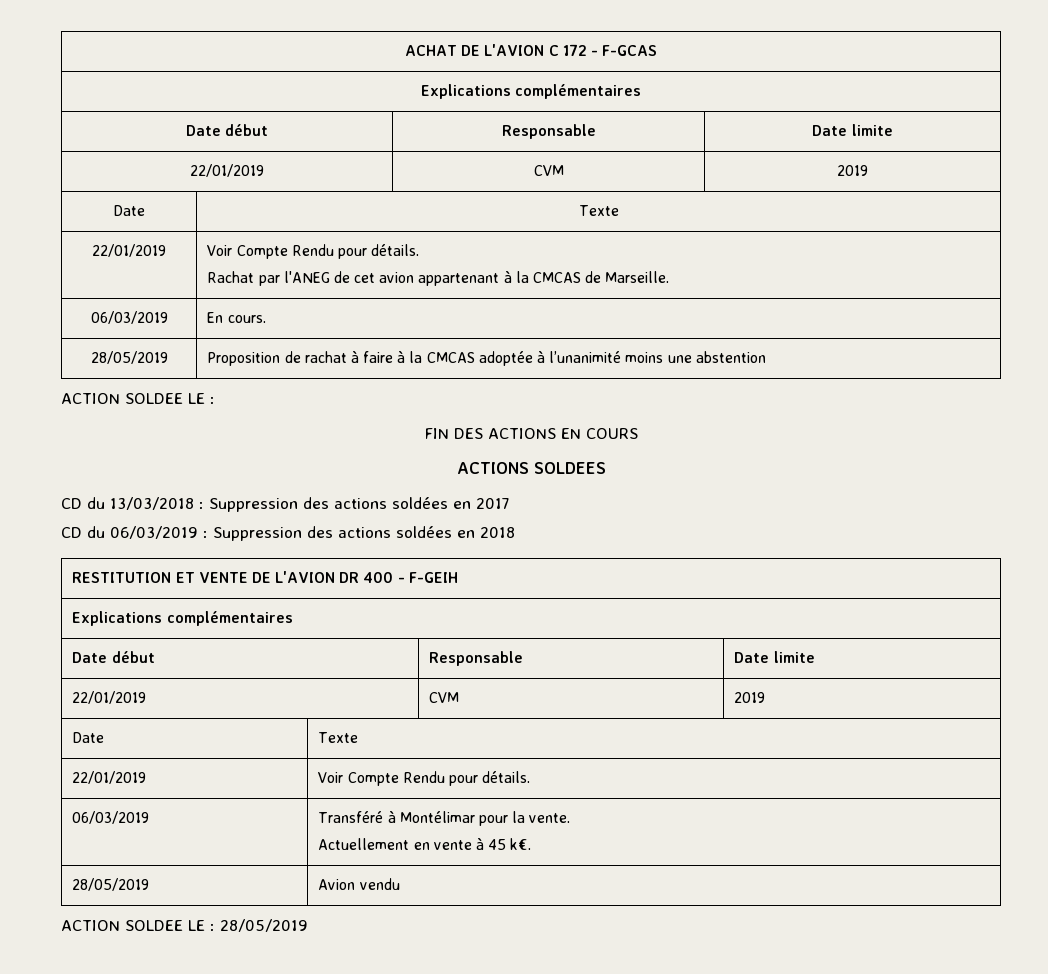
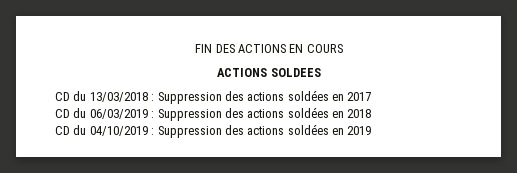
[404,44,658,56] [420,84,642,99] [185,124,269,136] [501,124,596,139] [812,124,893,136] [190,164,264,177] [533,165,564,176] [837,165,868,176] [113,205,145,216] [578,205,619,216] [92,244,166,257] [207,244,420,259] [207,270,670,286] [90,311,168,324] [207,312,266,323] [90,351,168,364] [207,350,766,366] [61,393,215,404] ACHAT DE L'AVION C 172 - F-GCAS // Explications complémentaires // Date début | Responsable | Date limite // 22/01/2019 | CVM | 2019 // Date | Texte // 22/01/2019 | Voir Compte Rendu pour détails. // Rachat par l'ANEG de cet avion appartenant à la CMCAS de Marseille. // 06/03/2019 | En cours. // 28/05/2019 | Proposition de rachat à faire à la CMCAS adoptée à l’unanimité moins une abstention // ACTION SOLDEE LE : // -> (195, 48) none
[72,571,458,583] [72,611,293,626] [72,651,155,663] [429,651,524,666] [734,651,815,663] [72,691,147,704] [429,692,460,703] [734,692,766,703] [72,732,105,743] [318,732,359,743] [72,771,147,784] [318,771,531,786] [72,811,150,824] [318,810,571,826] [318,837,532,850] [72,878,150,891] [318,878,400,890] [61,919,308,932] // RESTITUTION ET VENTE DE L'AVION DR 400 - F-GEIH // Explications complémentaires // Date début | Responsable | Date limite // 22/01/2019 | CVM | 2019 // Date | Texte // 22/01/2019 | Voir Compte Rendu pour détails. // 06/03/2019 | Transféré à Montélimar pour la vente. // Actuellement en vente à 45 k€. // 28/05/2019 | Avion vendu // ACTION SOLDEE LE : 28/05/2019 -> [55,124,372,138] // CD du 04/10/2019 : Suppression des actions soldées en 2019

